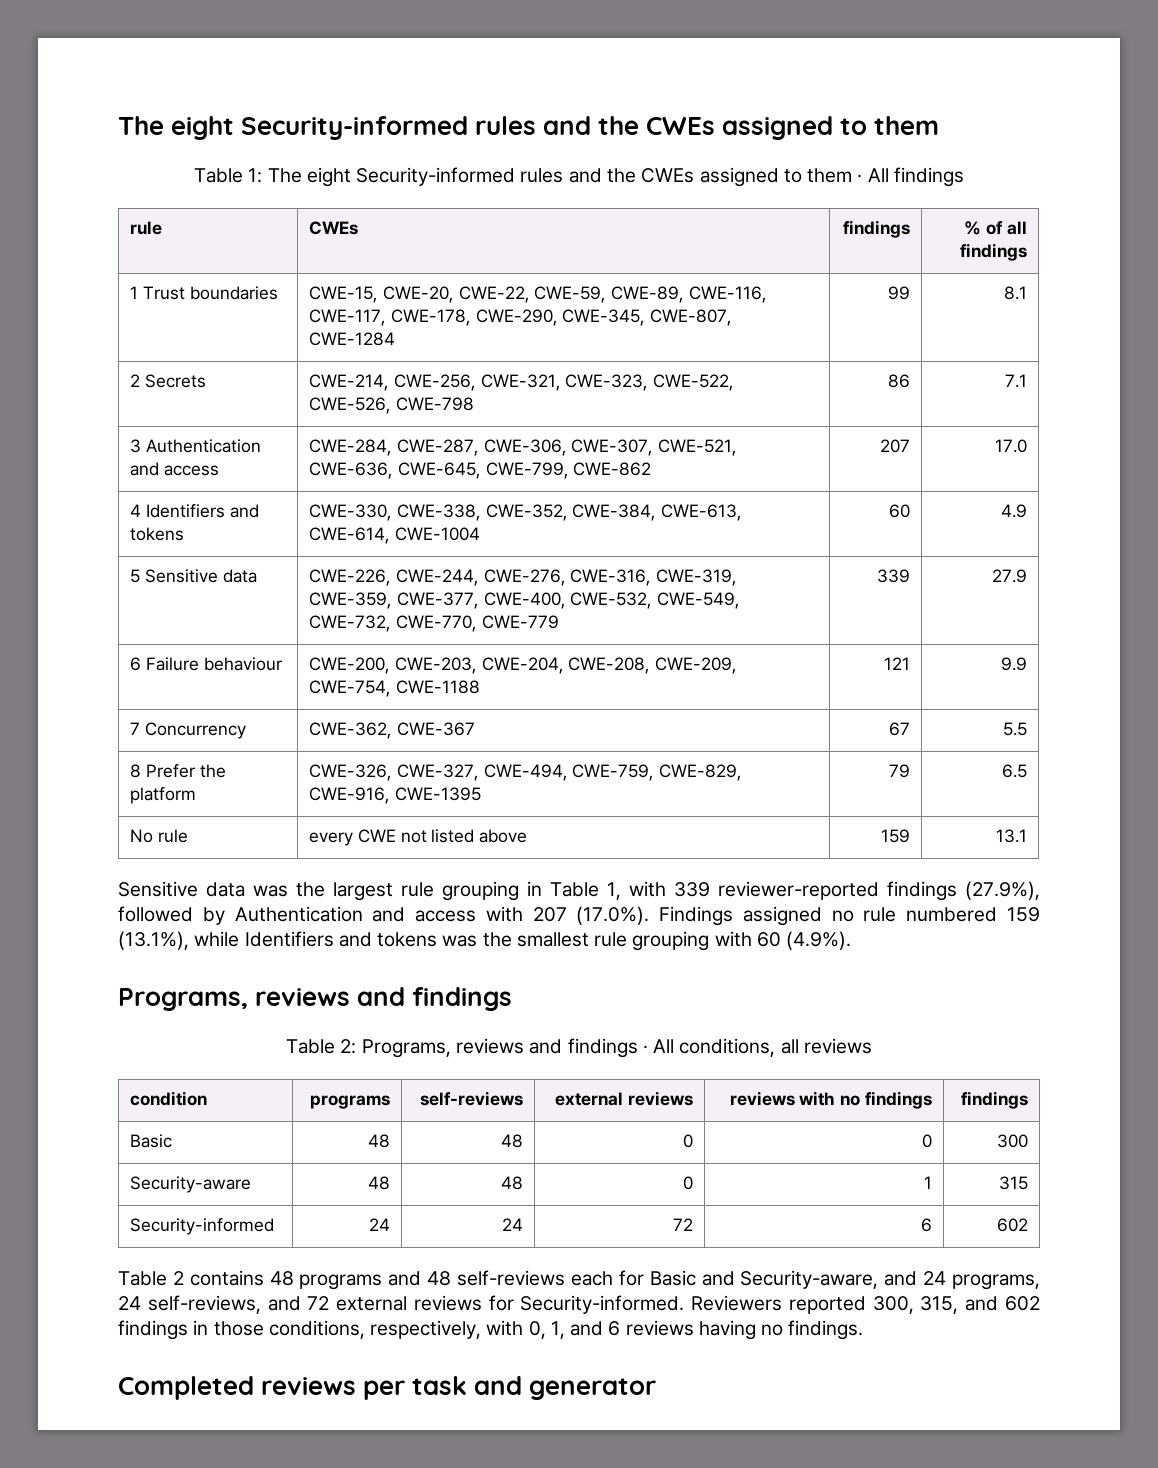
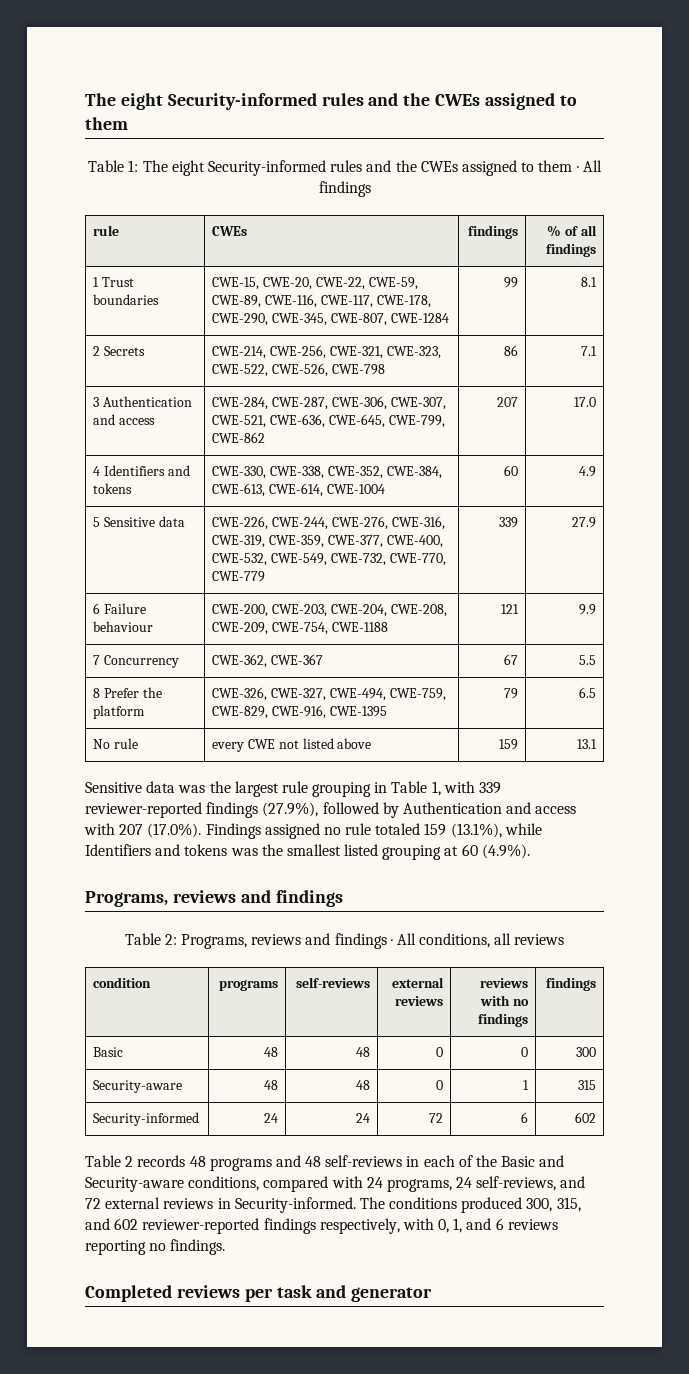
[906,907,998,922] numbered -> [375,823,421,835] totaled
[594,931,752,951] rule grouping with -> [344,844,459,860] listed grouping at
[189,1270,264,1286] contains -> [137,1155,186,1167] records
[570,1270,918,1289] each for Basic and Security-aware, and -> [406,1155,565,1167] [85,1176,363,1192] in each of the Basic and Security-aware conditions, compared with
[488,1295,1041,1314] [118,1320,365,1340] for Security-informed. Reviewers reported 300, 315, and 602 findings in those conditions, -> [217,1197,581,1213] [85,1218,316,1234] in Security-informed. The conditions produced 300, 315, and 602 reviewer-reported findings
[698,1320,756,1340] having -> [85,1240,146,1255] reporting

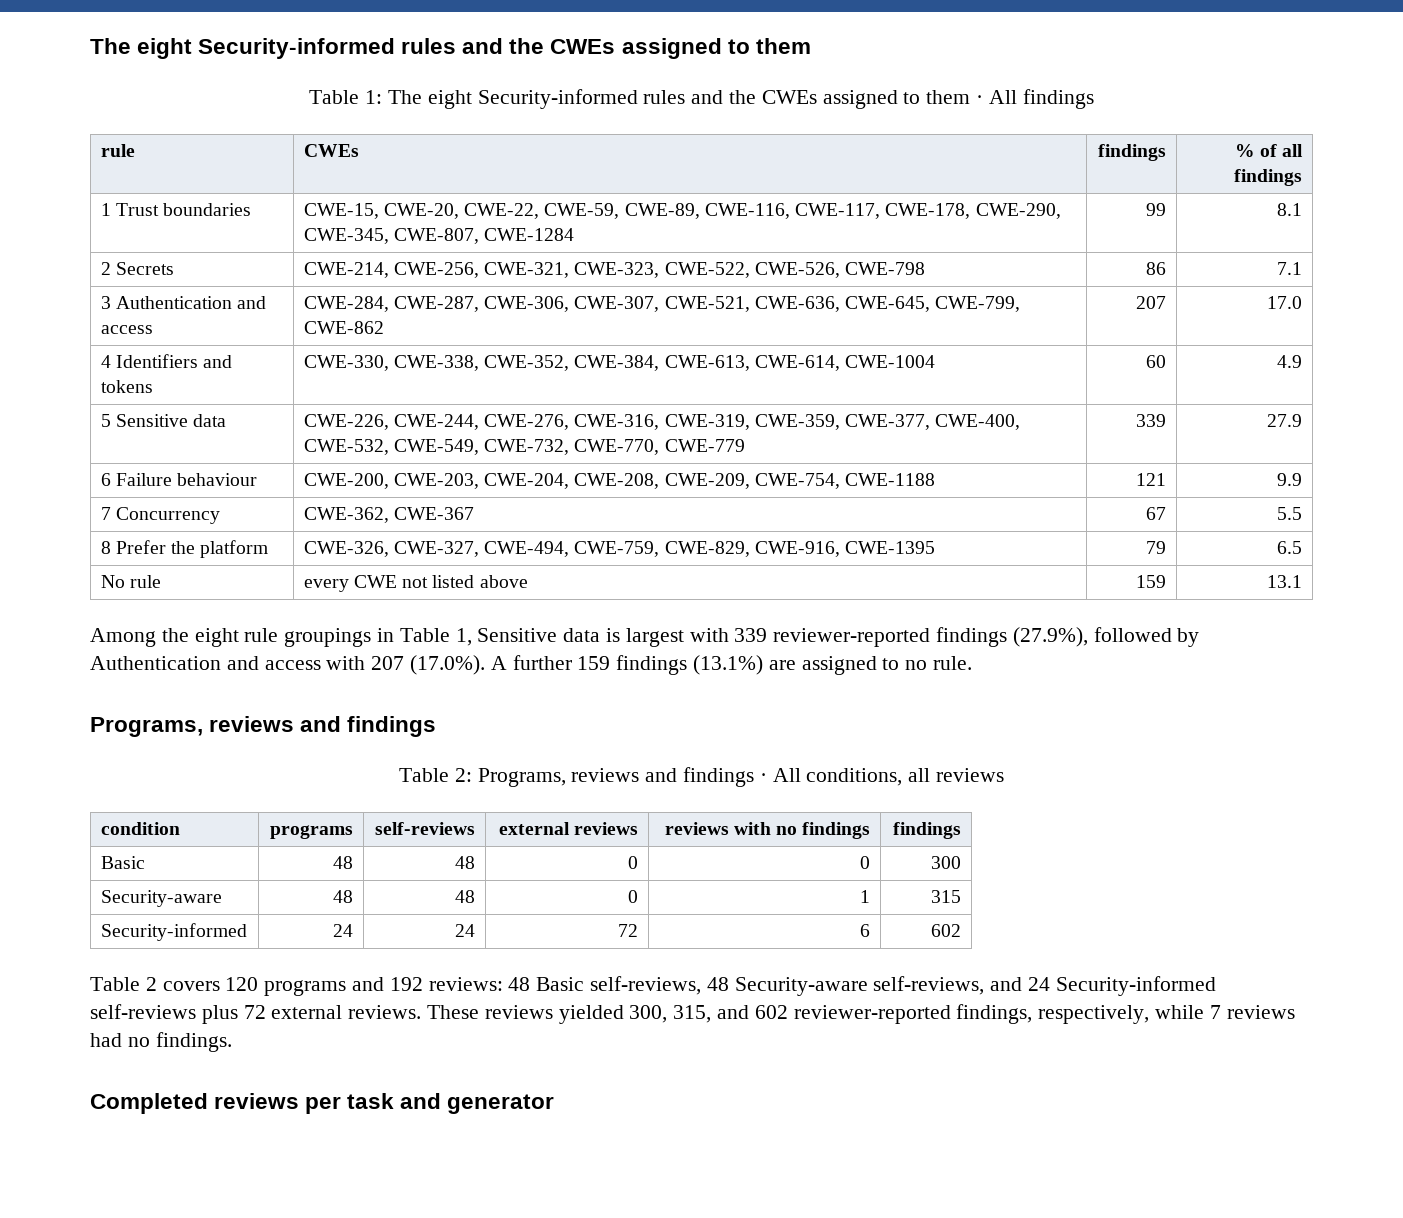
[85,781,441,797] Sensitive data was the largest rule grouping in Table 1, -> [90,628,684,647] Among the eight rule groupings in Table 1, Sensitive data is largest
[205,823,542,839] [85,844,530,860] Findings assigned no rule totaled 159 (13.1%), while Identifiers and tokens was the smallest listed grouping at 60 (4.9%). -> [490,655,973,675] A further 159 findings (13.1%) are assigned to no rule.
[137,1155,565,1171] [85,1176,586,1192] [85,1197,523,1213] records 48 programs and 48 self-reviews in each of the Basic and Security-aware conditions, compared with 24 programs, 24 self-reviews, and 72 external reviews in Security-informed. The conditions produced -> [162,976,1216,996] [90,1004,624,1024] covers 120 programs and 192 reviews: 48 Basic self-reviews, 48 Security-aware self-reviews, and 24 Security-informed self-reviews plus 72 external reviews. These reviews yielded
[263,1218,558,1234] [85,1240,146,1255] findings respectively, with 0, 1, and 6 reviews reporting -> [956,1004,1295,1024] [90,1033,122,1047] findings, respectively, while 7 reviews had

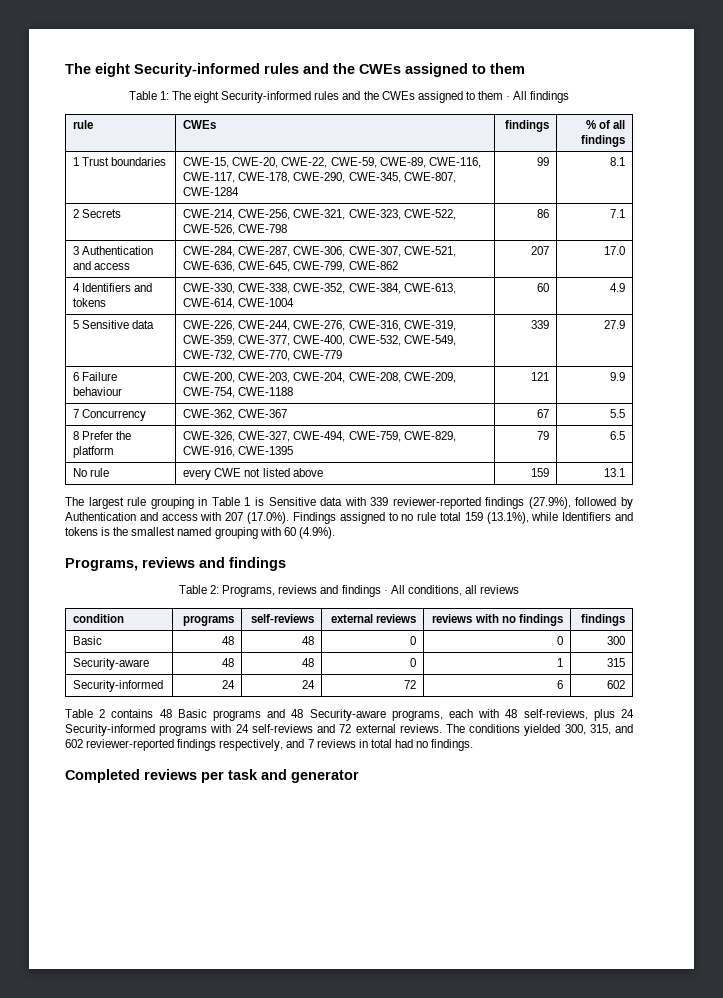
[90,628,684,647] Among the eight rule groupings in Table 1, Sensitive data is largest -> [65,497,343,509] The largest rule grouping in Table 1 is Sensitive data
[490,655,973,675] A further 159 findings (13.1%) are assigned to no rule. -> [292,512,633,524] [65,527,335,539] Findings assigned to no rule total 159 (13.1%), while Identifiers and tokens is the smallest named grouping with 60 (4.9%).
[162,976,1216,996] [90,1004,238,1024] covers 120 programs and 192 reviews: 48 Basic self-reviews, 48 Security-aware self-reviews, and 24 Security-informed self-reviews plus -> [111,709,634,721] [65,724,336,736] contains 48 Basic programs and 48 Security-aware programs, each with 48 self-reviews, plus 24 Security-informed programs with 24 self-reviews and
[427,1005,553,1019] These reviews -> [445,724,521,733] The conditions
[956,1004,1295,1024] findings, respectively, while 7 reviews -> [177,739,392,751] findings respectively, and 7 reviews in total

